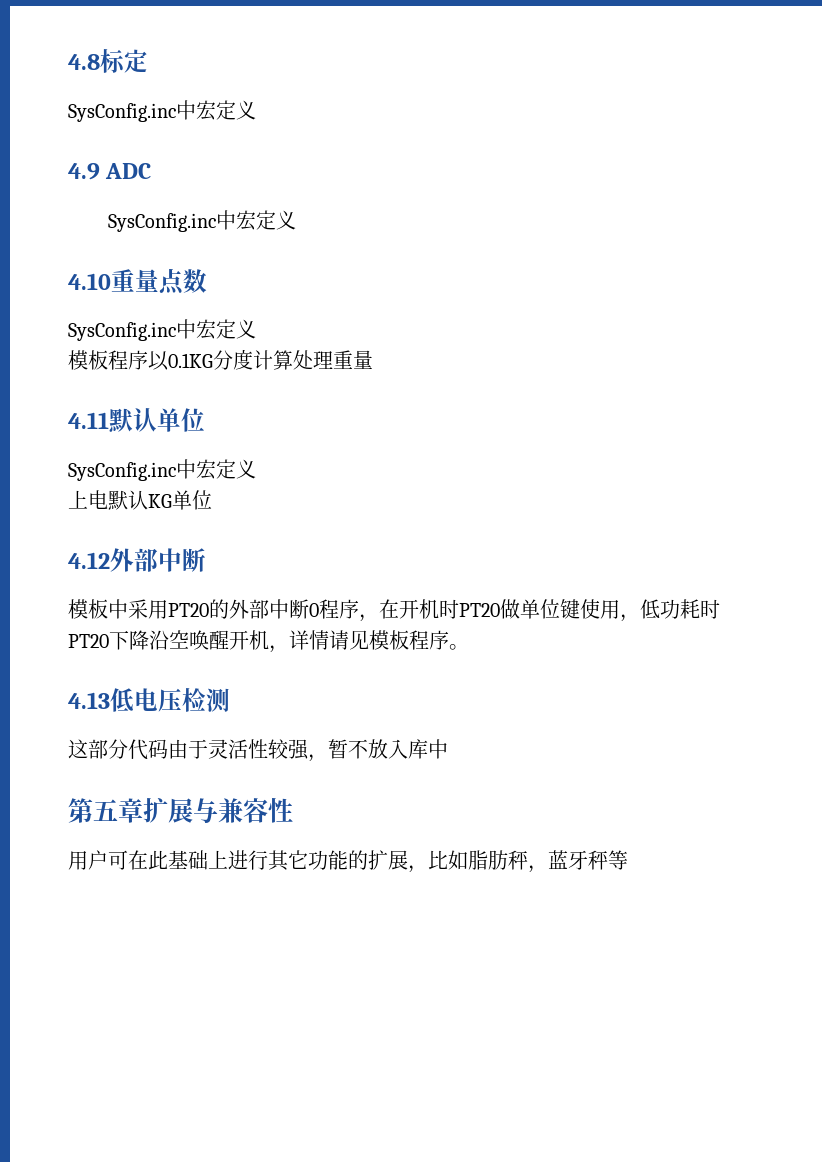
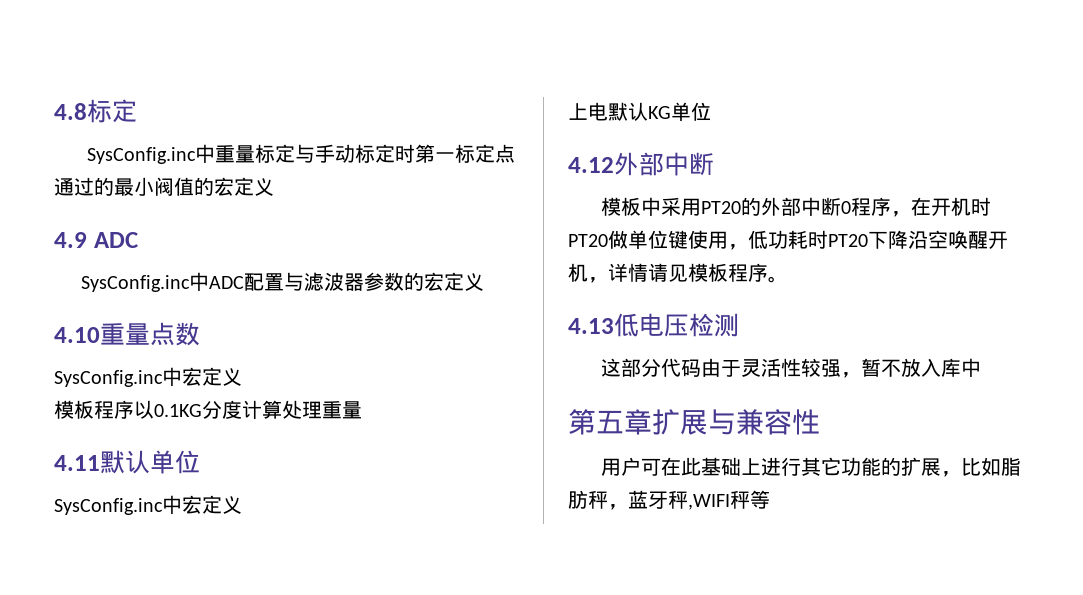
(196, 110) none -> [215,144,516,163] [54,177,214,196] 重量标定与手动标定时第一标定点通过的最小阀值的
(236, 220) none -> [208,272,424,291] ADC配置与滤波器参数的
(608, 860) none -> [688,490,750,510] ,WIFI秤

